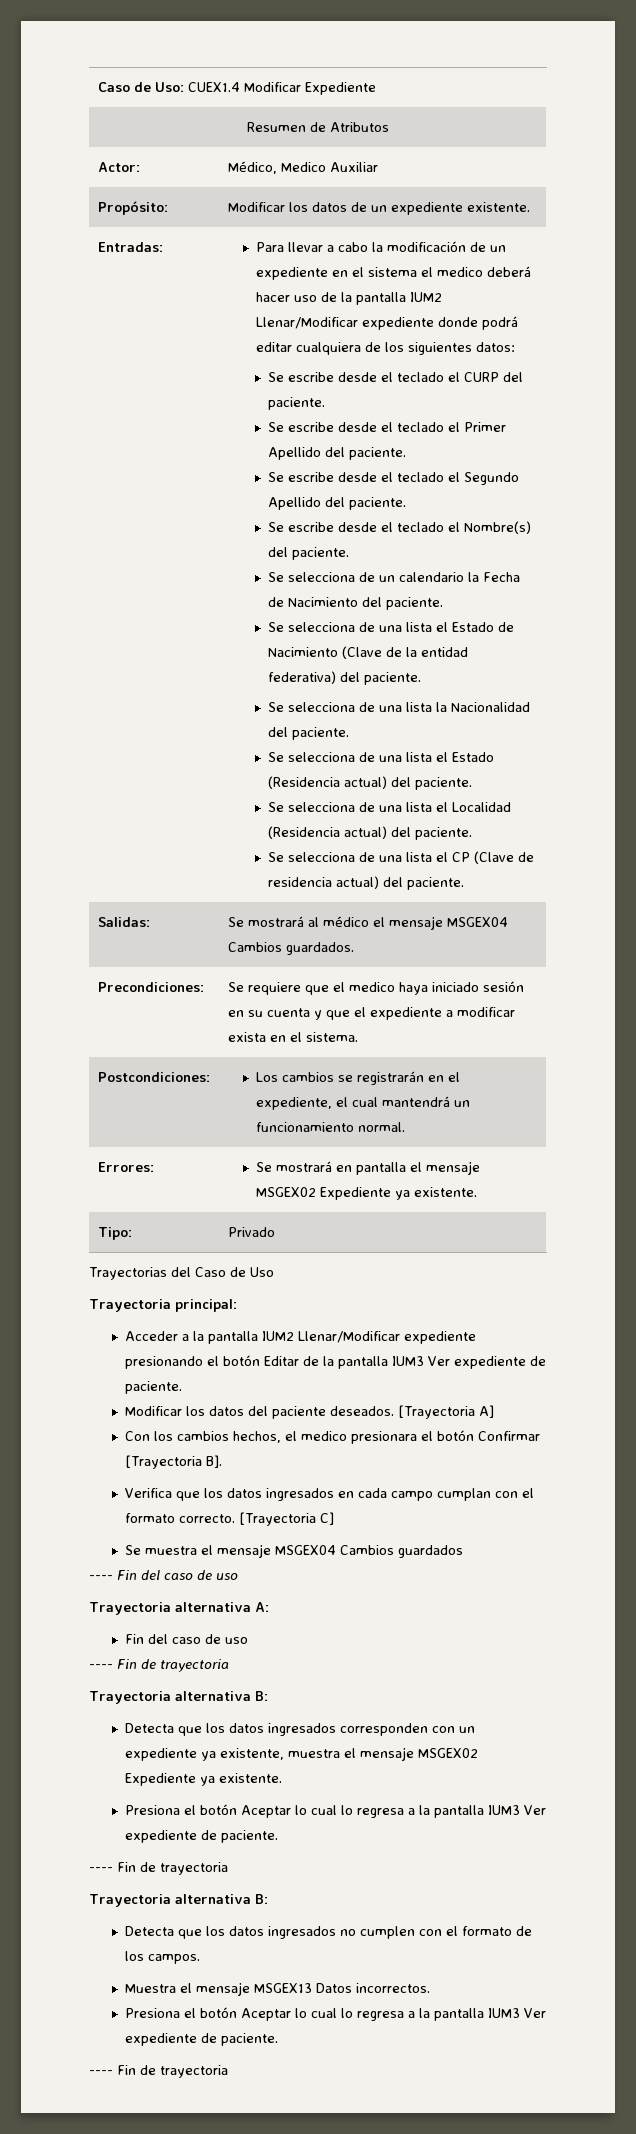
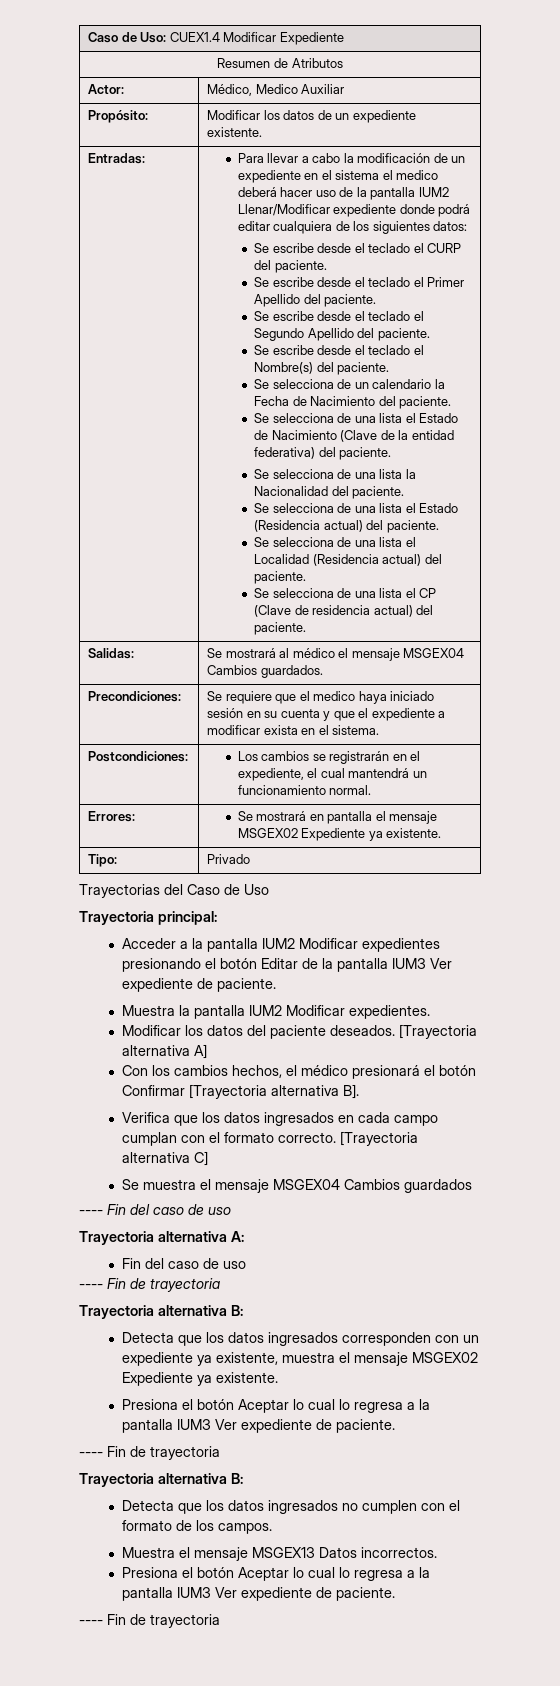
[298,1331,477,1344] Llenar/Modificar expediente -> [299,938,441,952] Modificar expedientes
(183, 1387) none -> [122,1005,431,1019] // Muestra la pantalla IUM2 Modificar expedientes.
(476, 1412) none -> [122,1045,191,1056] alternativa
[301,1431,418,1444] medico presionara -> [301,1065,421,1079] médico presionará
(203, 1462) none -> [271,1085,340,1096] alternativa
(317, 1519) none -> [122,1152,191,1163] alternativa

